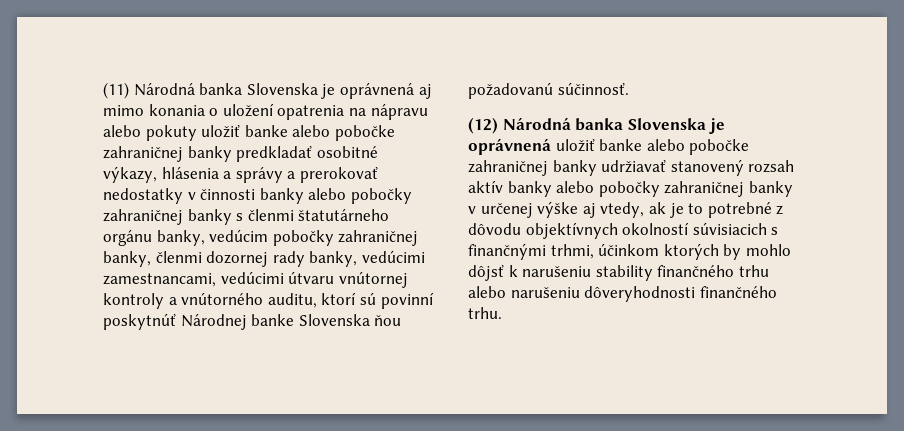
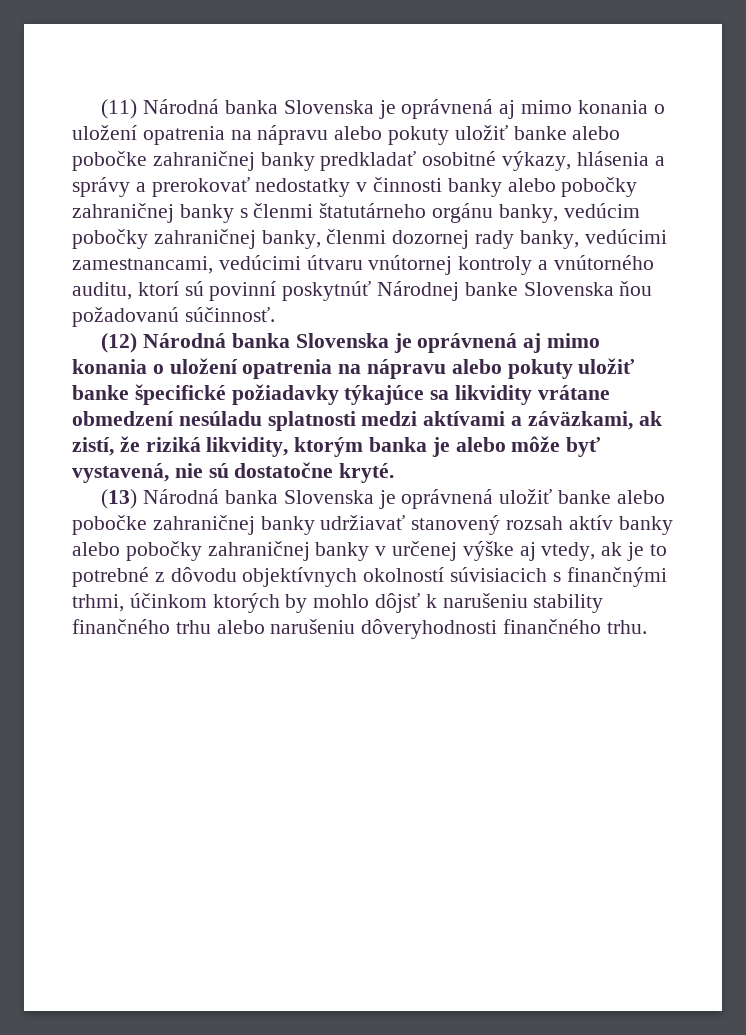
(551, 146) none -> [523,333,600,353] [72,358,635,379] [72,384,610,405] [72,411,662,431] [72,436,601,457] [72,462,395,483] [101,489,494,509] aj mimo konania o uložení opatrenia na nápravu alebo pokuty uložiť banke špecifické požiadavky týkajúce sa likvidity vrátane obmedzení nesúladu splatnosti medzi aktívami a záväzkami, ak zistí, že riziká likvidity, ktorým banka je alebo môže byť vystavená, nie sú dostatočne kryté. // (13) Národná banka Slovenska je oprávnená

